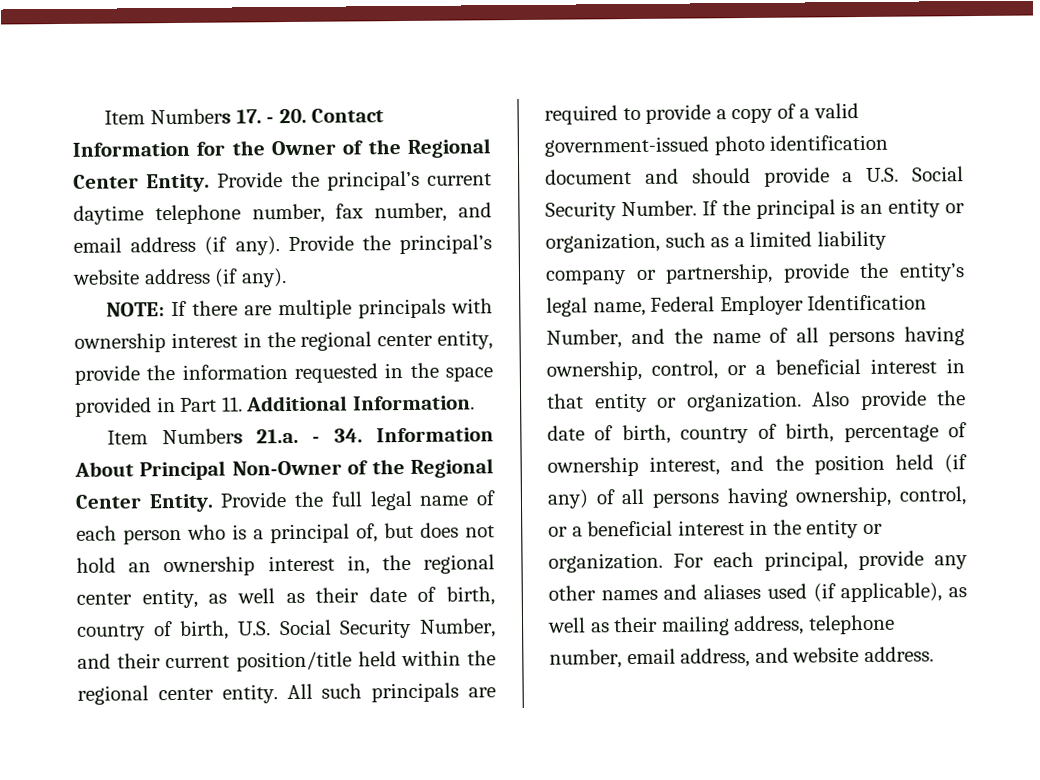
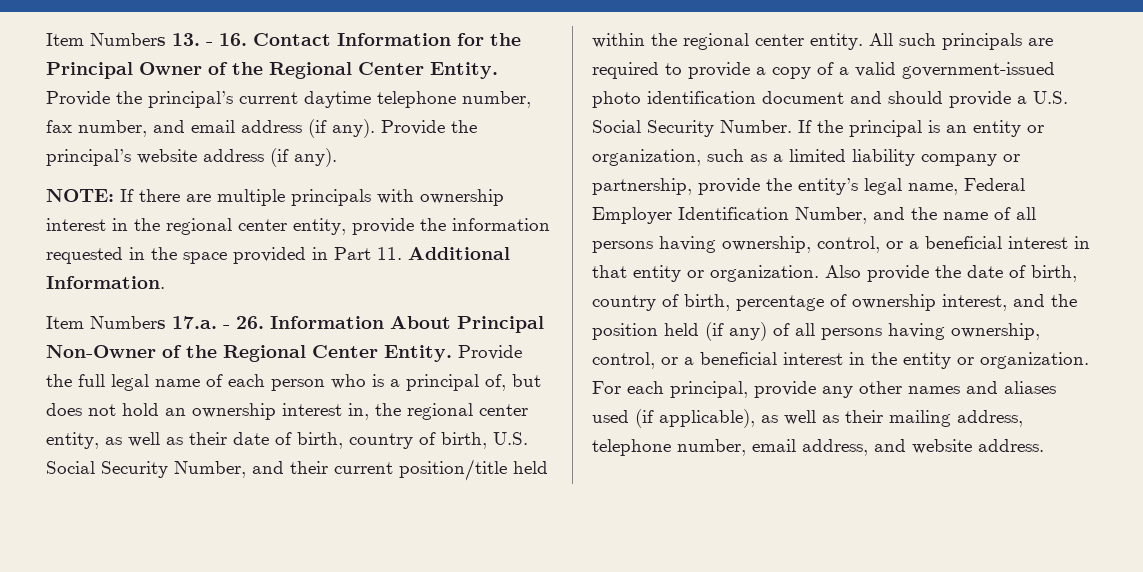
[104,108,307,125] Item Numbers 17. - 20. -> [46,33,247,46] Item Numbers 13. - 16.
(265, 148) none -> [46,62,133,79] Principal
[256,428,363,444] 21.a. - 34. -> [172,316,264,329] 17.a. - 26.

